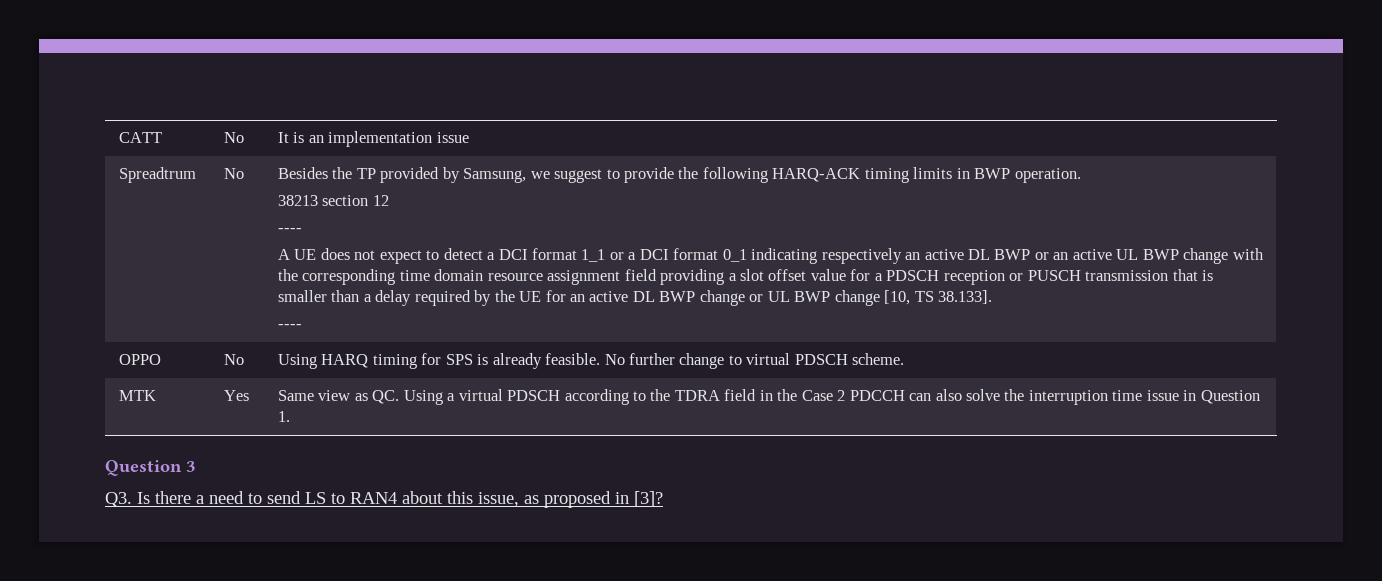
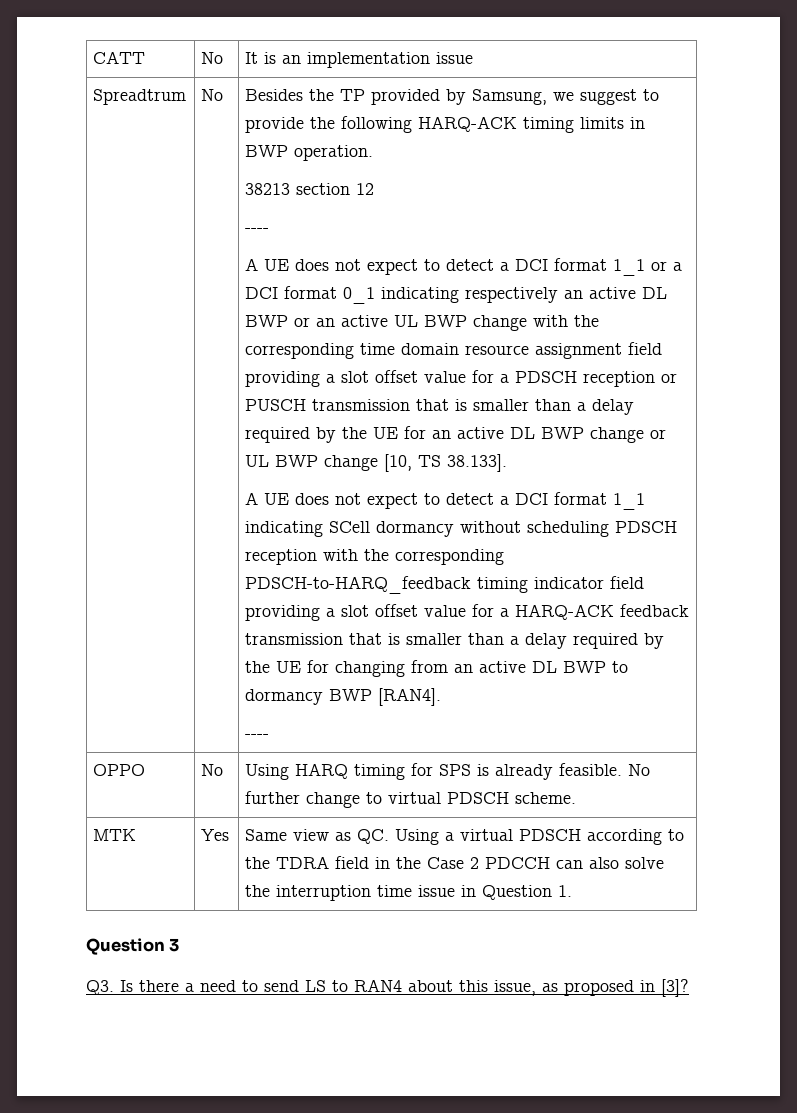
(993, 297) none -> [245,492,646,510] [245,521,678,537] [245,549,505,565] [245,576,645,594] [245,604,690,621] [245,633,665,649] [245,660,629,677] [245,688,442,706] // A UE does not expect to detect a DCI format 1_1 indicating SCell dormancy without scheduling PDSCH reception with the corresponding PDSCH-to-HARQ_feedback timing indicator field providing a slot offset value for a HARQ-ACK feedback transmission that is smaller than a delay required by the UE for changing from an active DL BWP to dormancy BWP [RAN4].

